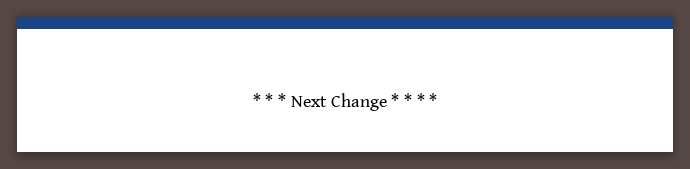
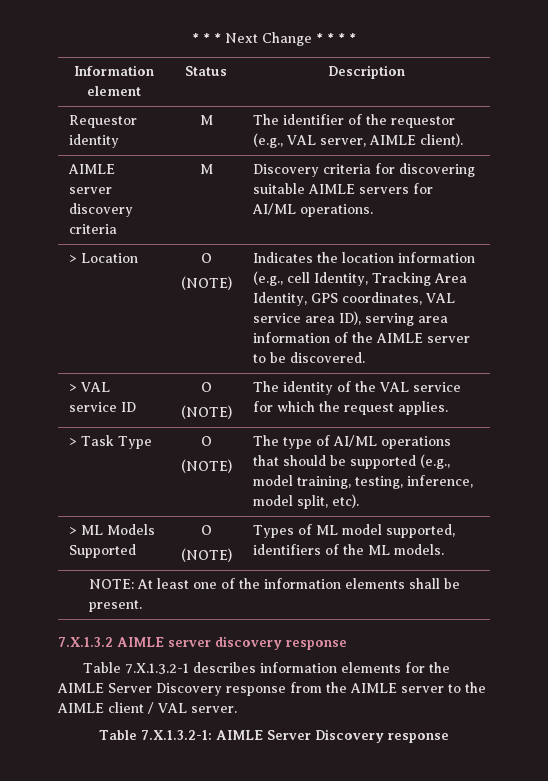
(438, 100) none -> [74,65,154,76] [87,86,141,96] [185,66,227,76] [327,65,405,79] [68,115,137,128] [68,134,119,148] [199,115,213,125] [252,114,455,128] [252,133,463,148] [67,164,115,174] [68,187,112,194] [68,203,133,217] [68,224,117,234] [199,164,213,174] [252,163,475,177] [252,183,433,194] [251,203,373,217] [68,253,138,263] [200,253,212,263] [180,276,232,290] [252,252,475,263] [252,271,467,286] [252,292,455,306] [252,311,448,326] [252,332,470,343] [252,352,365,363] [68,382,110,392] [68,402,136,412] [200,382,212,392] [180,405,232,419] [252,381,461,395] [252,401,448,415] [68,435,152,449] [200,436,212,446] [180,459,232,473] [252,435,451,449] [252,454,450,469] [252,475,473,489] [252,494,359,509] [68,524,155,535] [68,544,136,558] [200,525,212,535] [180,548,232,562] [252,524,455,538] [252,544,444,555] [88,578,460,589] [88,600,142,612] [58,636,347,650] [83,662,451,674] [57,682,486,696] [57,702,237,714] [99,729,449,743] // Information element | Status | Description // Requestor identity | M | The identifier of the requestor (e.g., VAL server, AIMLE client). // AIMLE server discovery criteria | M | Discovery criteria for discovering suitable AIMLE servers for AI/ML operations. // > Location | O // (NOTE) | Indicates the location information (e.g., cell Identity, Tracking Area Identity, GPS coordinates, VAL service area ID), serving area information of the AIMLE server to be discovered. // > VAL service ID | O // (NOTE) | The identity of the VAL service for which the request applies. // > Task Type | O // (NOTE) | The type of AI/ML operations that should be supported (e.g., model training, testing, inference, model split, etc). // > ML Models Supported | O // (NOTE) | Types of ML model supported, identifiers of the ML models. // NOTE: At least one of the information elements shall be present. // 7.X.1.3.2 AIMLE server discovery response // Table 7.X.1.3.2-1 describes information elements for the AIMLE Server Discovery response from the AIMLE server to the AIMLE client / VAL server. // Table 7.X.1.3.2-1: AIMLE Server Discovery response

